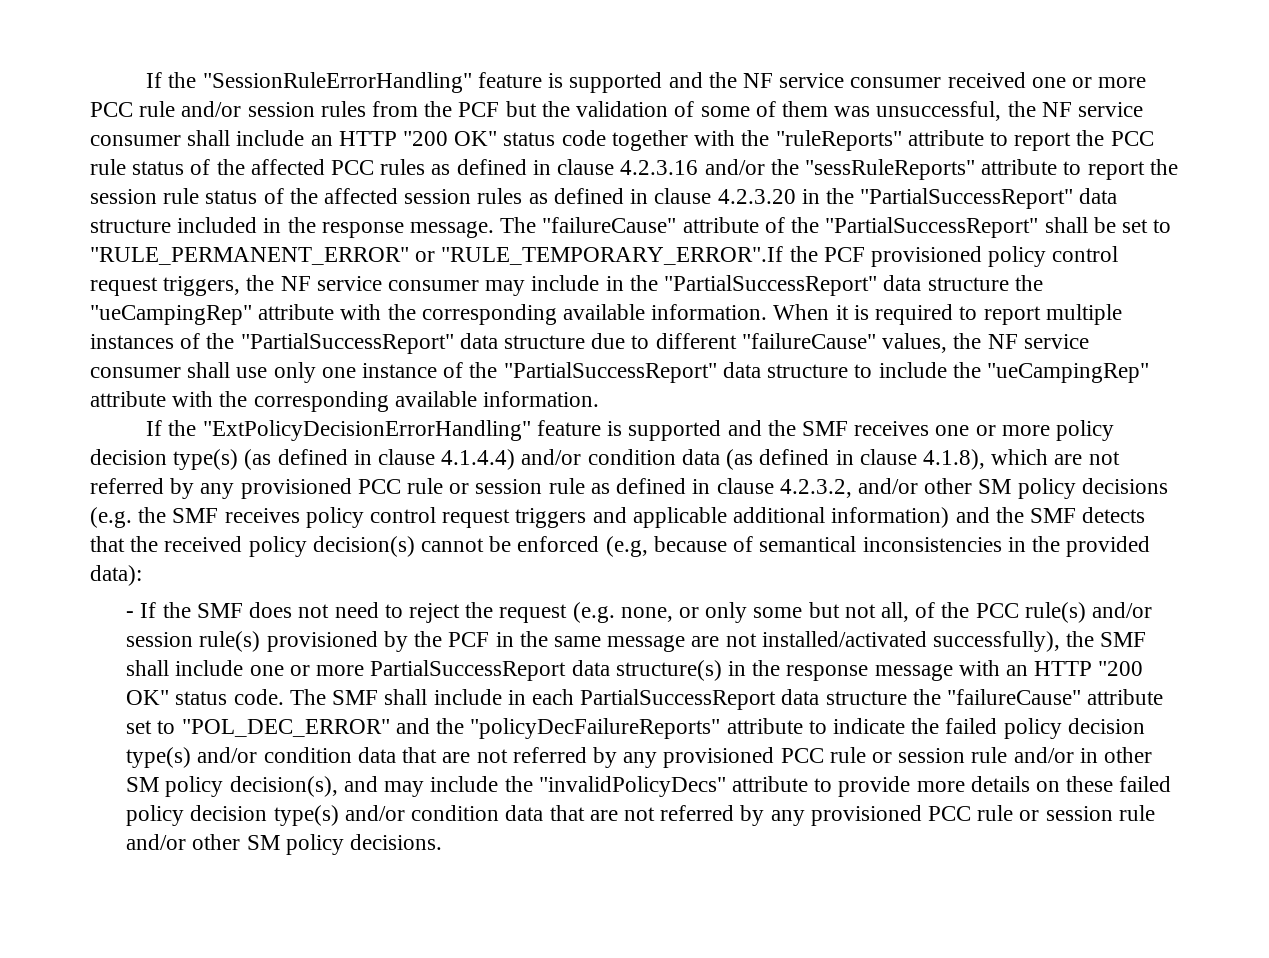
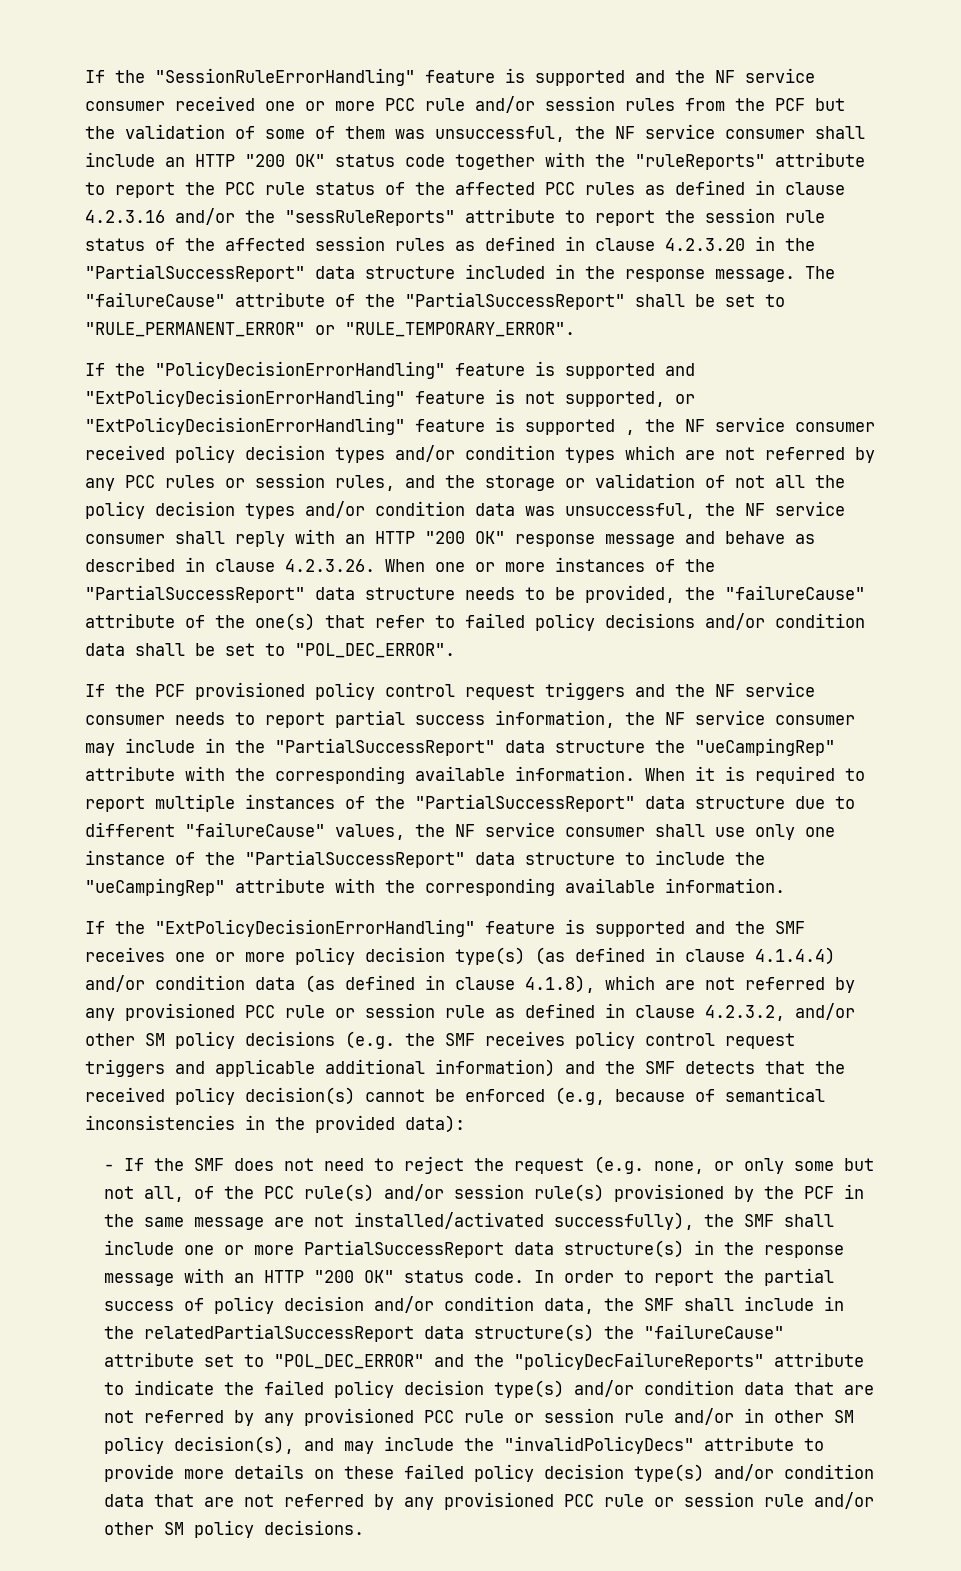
[441,246,784,265] "RULE_TEMPORARY_ERROR".If -> [345,322,575,337] [85,361,695,379] [85,389,695,407] [85,417,875,435] [85,445,875,463] [85,473,845,491] [85,501,845,519] [85,529,815,547] [85,557,715,572] [85,585,865,603] [85,613,865,631] [85,643,455,658] [85,684,105,697] "RULE_TEMPORARY_ERROR". // If the "PolicyDecisionErrorHandling" feature is supported and "ExtPolicyDecisionErrorHandling" feature is not supported, or "ExtPolicyDecisionErrorHandling" feature is supported , the NF service consumer received policy decision types and/or condition types which are not referred by any PCC rules or session rules, and the storage or validation of not all the policy decision types and/or condition data was unsuccessful, the NF service consumer shall reply with an HTTP "200 OK" response message and behave as described in clause 4.2.3.26. When one or more instances of the "PartialSuccessReport" data structure needs to be provided, the "failureCause" attribute of the one(s) that refer to failed policy decisions and/or condition data shall be set to "POL_DEC_ERROR". // If
[163,276,241,296] triggers, -> [545,682,815,700] [85,710,615,728] triggers and the NF service consumer needs to report partial success information,
[289,689,907,710] The SMF shall include in each PartialSuccessReport data structure -> [534,1268,835,1286] [104,1296,845,1314] [104,1324,595,1342] In order to report the partial success of policy decision and/or condition data, the SMF shall include in the relatedPartialSuccessReport data structure(s)

